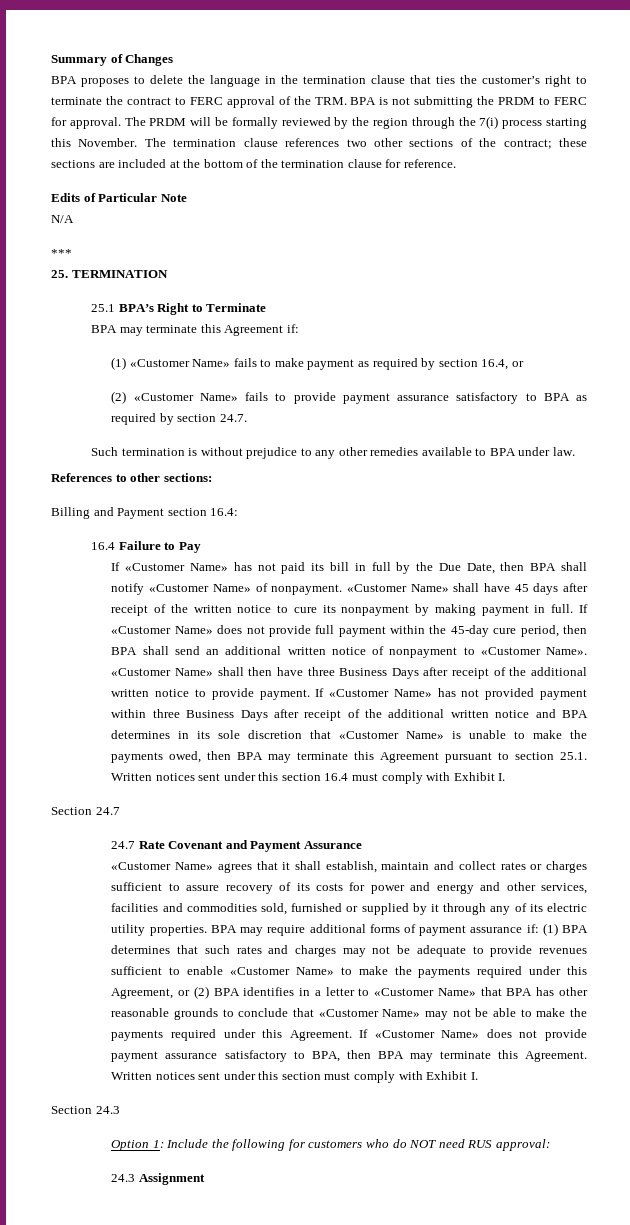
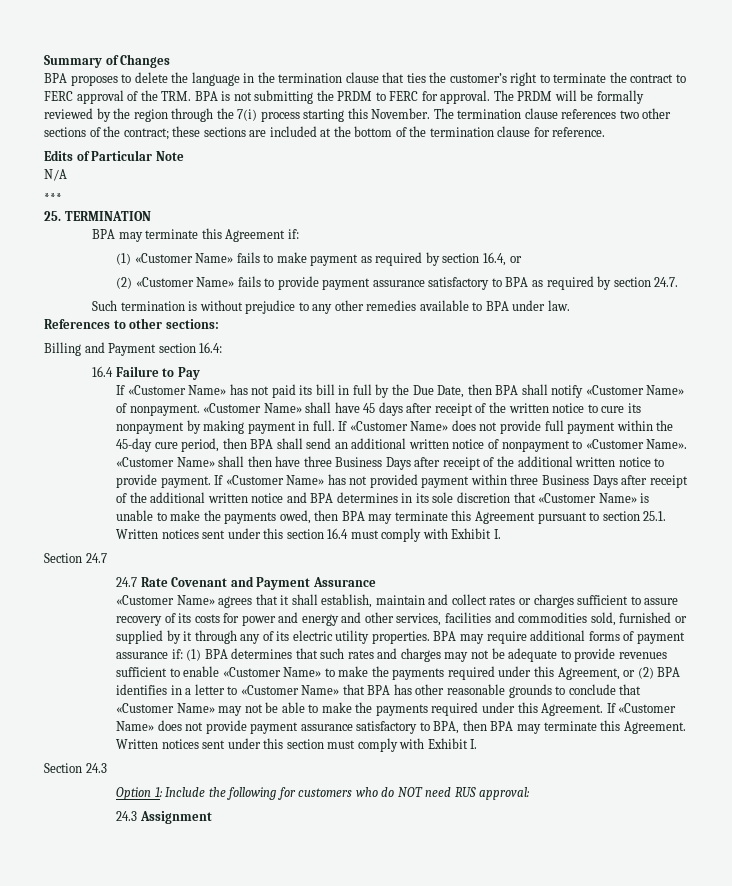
[91,303,267,315] // 25.1 BPA’s Right to Terminate -> (151, 216) none

